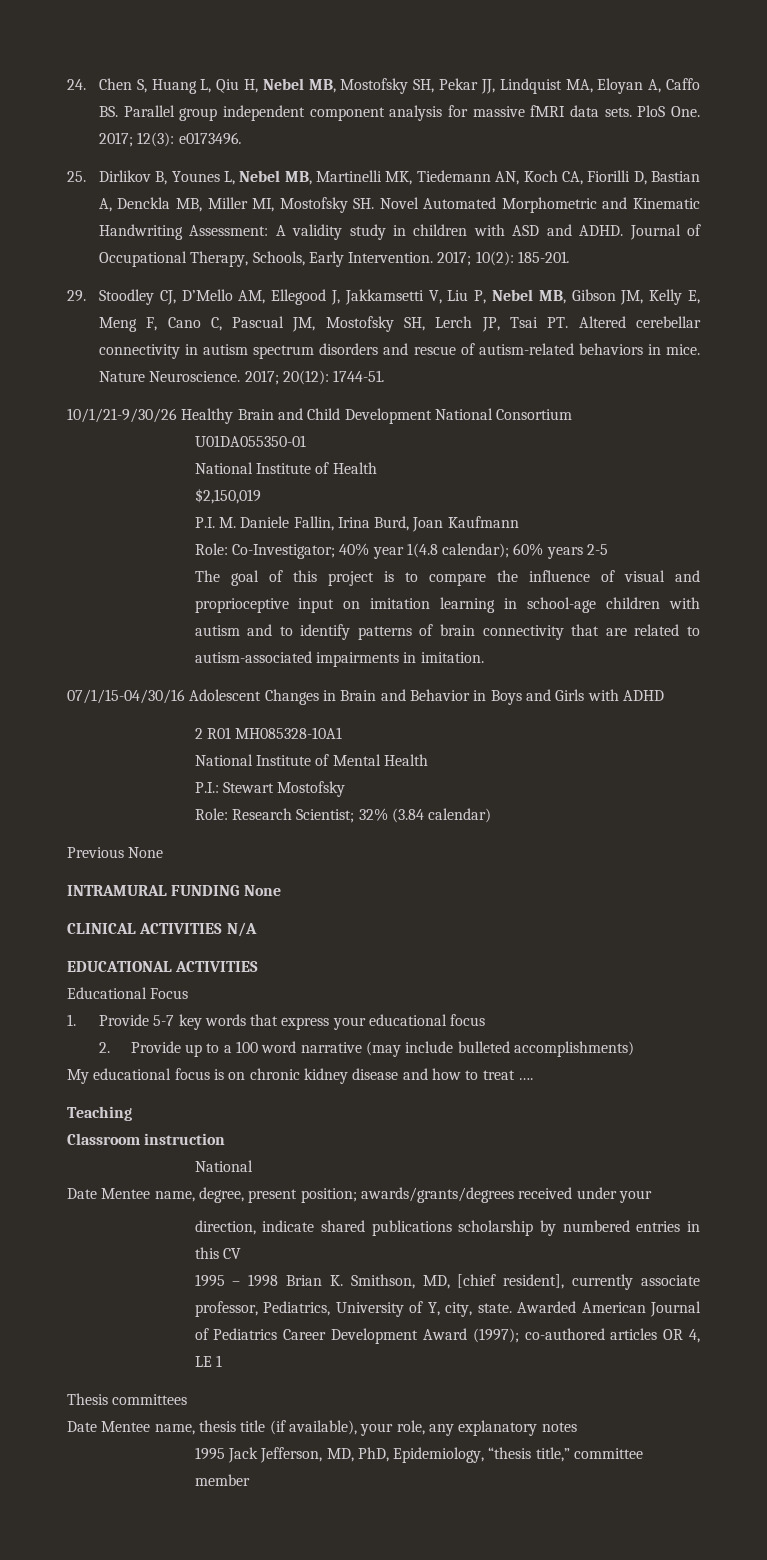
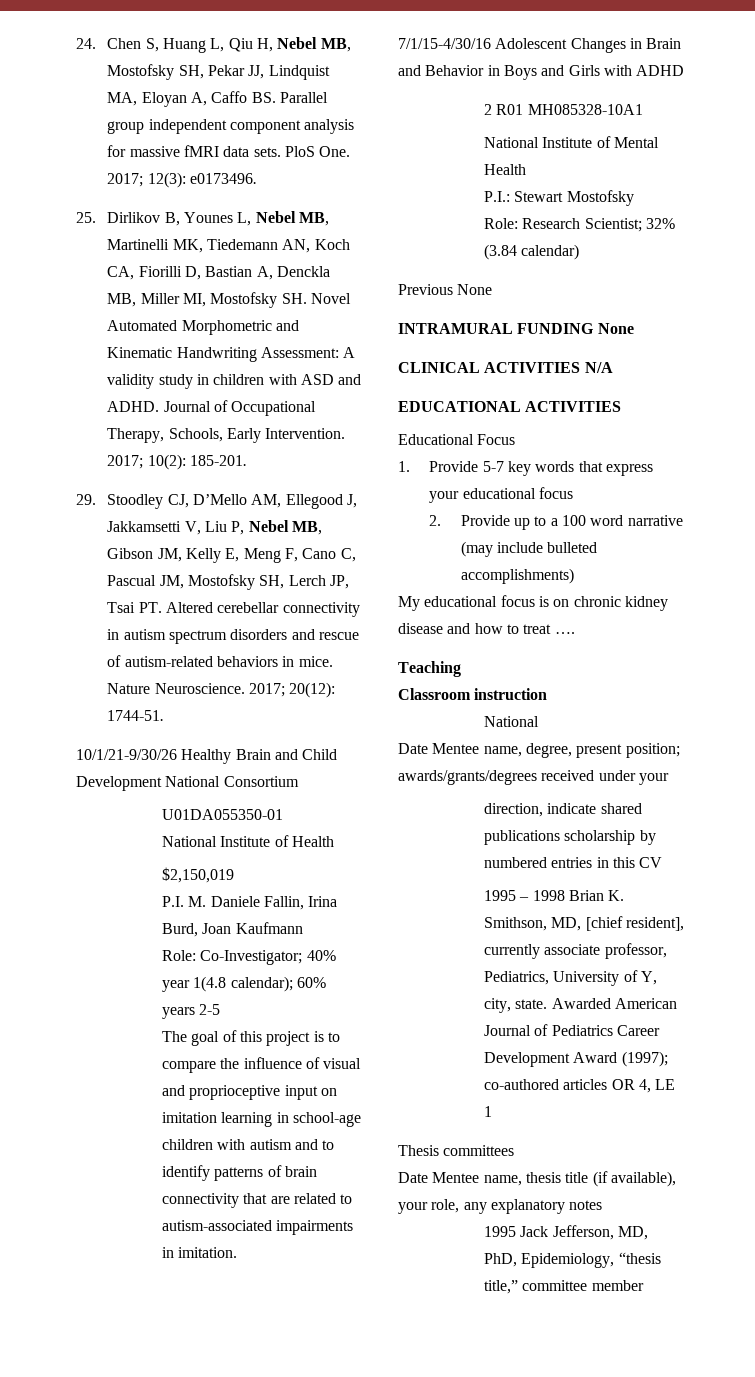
[67,689,185,704] 07/1/15-04/30/16 -> [398,38,491,49] 7/1/15-4/30/16

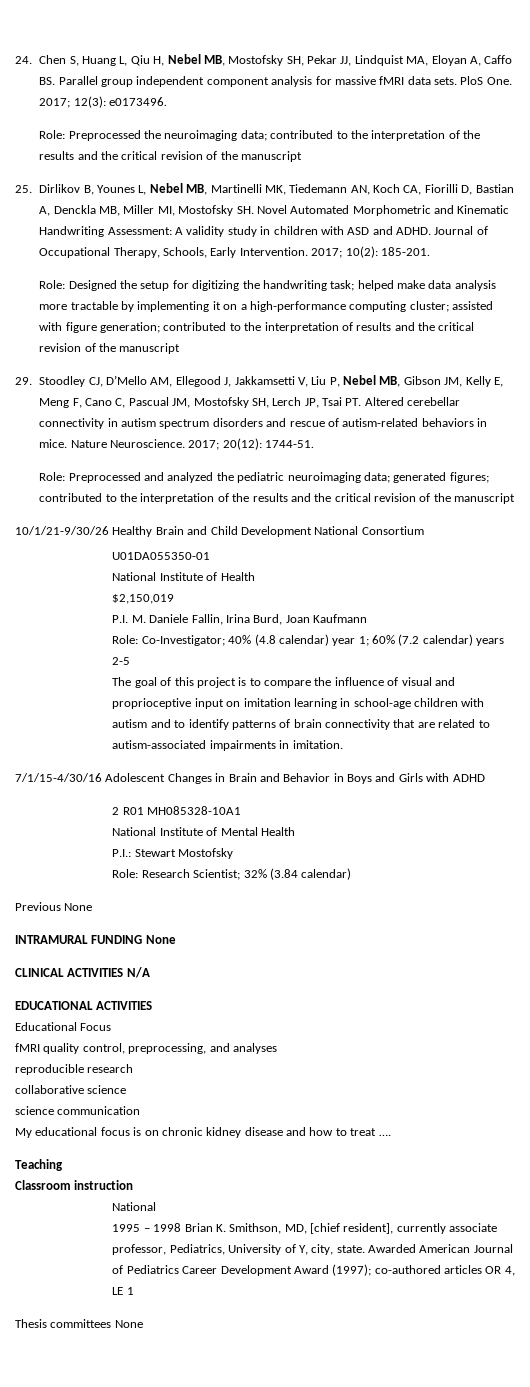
(258, 178) none -> [39,130,481,141] [39,151,302,162] // Role: Preprocessed the neuroimaging data; contributed to the interpretation of the results and the critical revision of the manuscript
(248, 460) none -> [39,280,496,291] [39,301,494,312] [39,322,475,333] [39,343,181,354] // Role: Designed the setup for digitizing the handwriting task; helped make data analysis more tractable by implementing it on a high-performance computing cluster; assisted with figure generation; contributed to the interpretation of results and the critical revision of the manuscript
(165, 715) none -> [39,472,489,483] [39,493,516,504] // Role: Preprocessed and analyzed the pediatric neuroimaging data; generated figures; contributed to the interpretation of the results and the critical revision of the manuscript
[162,976,327,992] year 1(4.8 calendar); 60% -> [254,634,473,646] (4.8 calendar) year 1; 60% (7.2 calendar)
[398,461,654,476] [429,487,574,503] [429,515,683,530] [460,541,598,557] [460,568,574,584] 1. Provide 5-7 key words that express your educational focus // 2. Provide up to a 100 word narrative (may include bulleted accomplishments) -> [15,1043,277,1054] [15,1064,134,1075] [15,1085,127,1094] [15,1106,141,1115] fMRI quality control, preprocessing, and analyses // reproducible research // collaborative science // science communication
[398,743,680,758] [398,770,669,785] [484,803,642,817] [484,830,656,845] [484,857,663,868] // Date Mentee name, degree, present position; awards/grants/degrees received under your // direction, indicate shared publications scholarship by numbered entries in this CV -> (157, 1206) none
[443,1145,515,1156] [398,1171,676,1187] [398,1199,603,1214] [484,1225,649,1240] [484,1252,661,1268] [484,1280,644,1294] committees // Date Mentee name, thesis title (if available), your role, any explanatory notes // 1995 Jack Jefferson, MD, PhD, Epidemiology, “thesis title,” committee member -> [50,1319,143,1328] committees None

